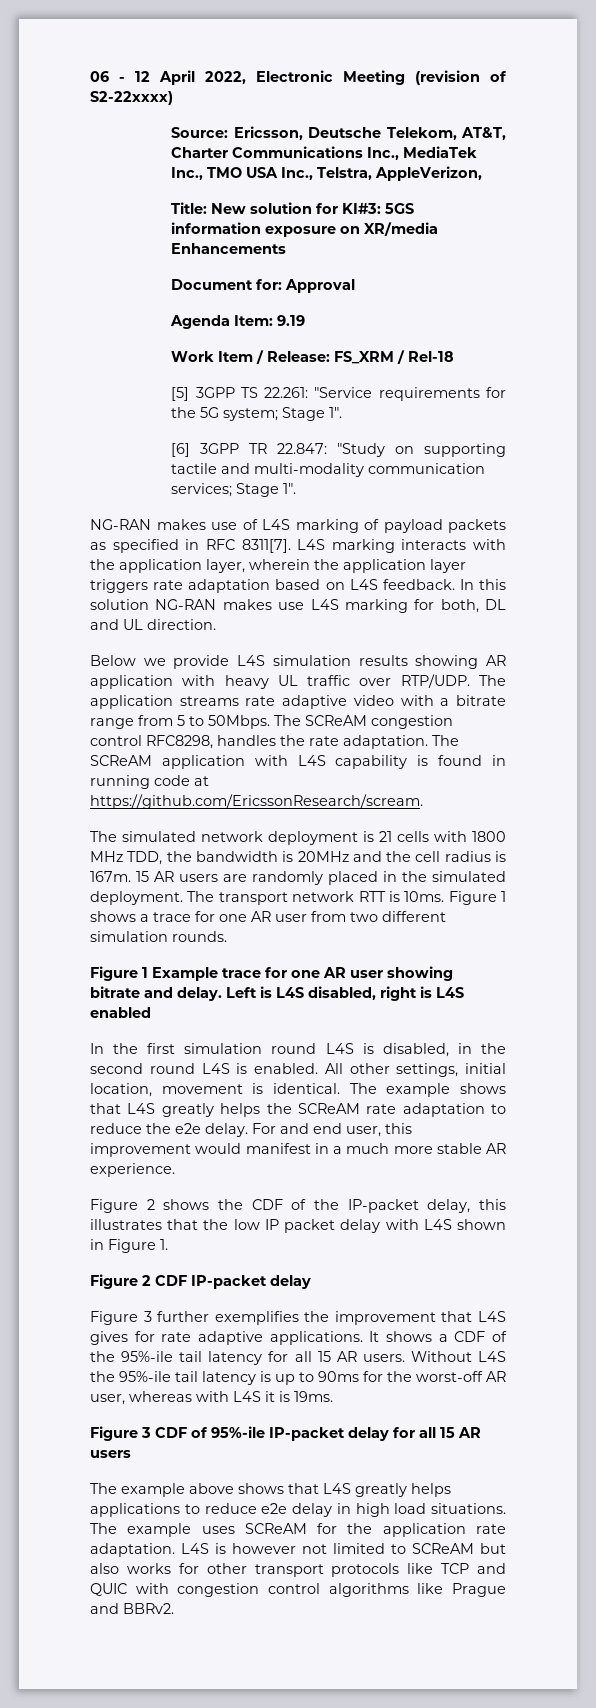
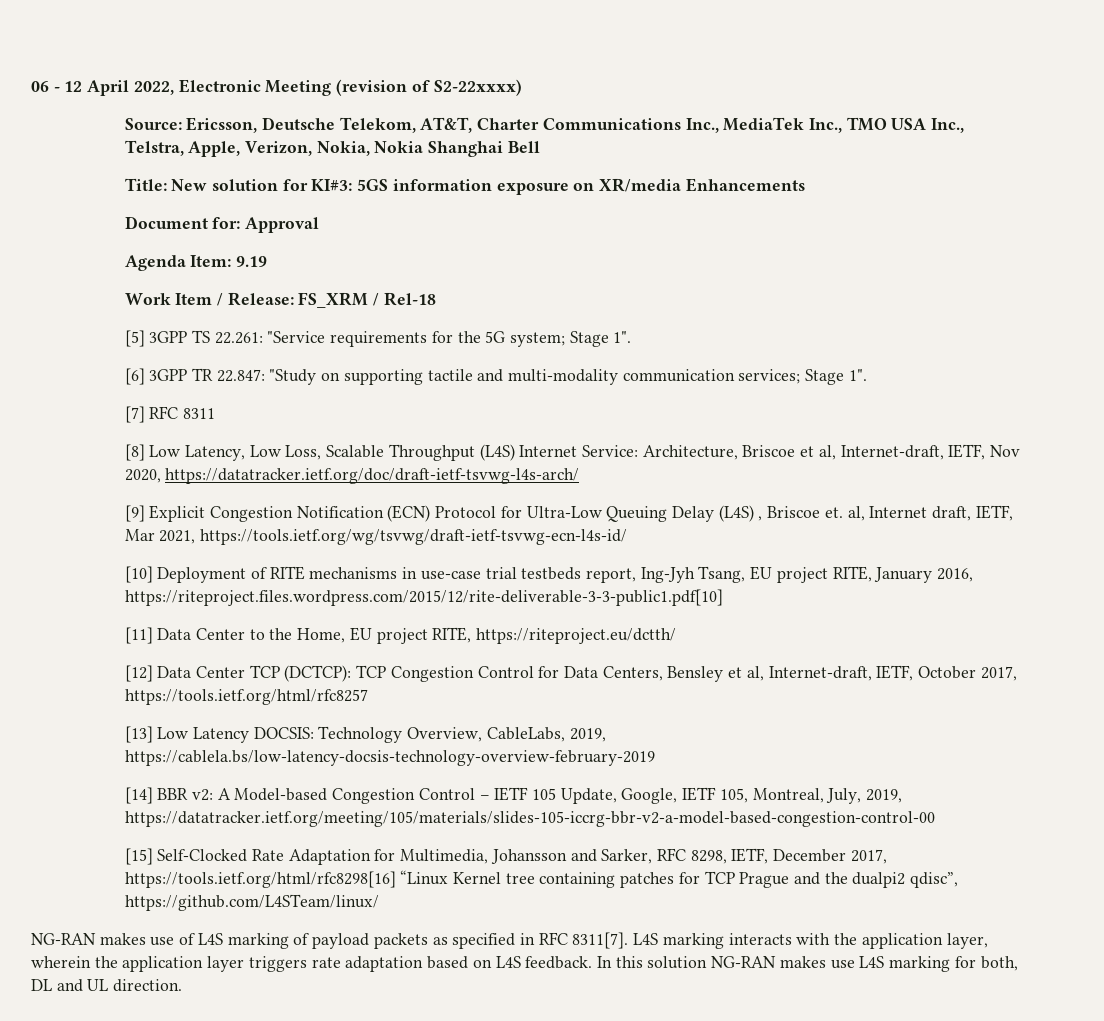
[375,166,483,181] AppleVerizon, -> [188,141,540,157] Apple, Verizon, Nokia, Nokia Shanghai Bell
(297, 488) none -> [124,406,215,423] [124,444,1021,461] [124,468,580,484] [124,505,1013,522] [124,529,627,545] [124,566,974,583] [124,589,723,606] [124,627,677,644] [124,665,1017,682] [124,689,368,705] [124,726,606,743] [124,750,655,766] [124,787,903,804] [124,811,935,827] [124,848,887,865] [124,870,959,888] [124,894,379,911] // [7] RFC 8311 // [8] Low Latency, Low Loss, Scalable Throughput (L4S) Internet Service: Architecture, Briscoe et al, Internet-draft, IETF, Nov 2020, https://datatracker.ietf.org/doc/draft-ietf-tsvwg-l4s-arch/ // [9] Explicit Congestion Notification (ECN) Protocol for Ultra-Low Queuing Delay (L4S) , Briscoe et. al, Internet draft, IETF, Mar 2021, https://tools.ietf.org/wg/tsvwg/draft-ietf-tsvwg-ecn-l4s-id/ // [10] Deployment of RITE mechanisms in use-case trial testbeds report, Ing-Jyh Tsang, EU project RITE, January 2016, https://riteproject.files.wordpress.com/2015/12/rite-deliverable-3-3-public1.pdf[10] // [11] Data Center to the Home, EU project RITE, https://riteproject.eu/dctth/ // [12] Data Center TCP (DCTCP): TCP Congestion Control for Data Centers, Bensley et al, Internet-draft, IETF, October 2017, https://tools.ietf.org/html/rfc8257 // [13] Low Latency DOCSIS: Technology Overview, CableLabs, 2019, https://cablela.bs/low-latency-docsis-technology-overview-february-2019 // [14] BBR v2: A Model-based Congestion Control – IETF 105 Update, Google, IETF 105, Montreal, July, 2019, https://datatracker.ietf.org/meeting/105/materials/slides-105-iccrg-bbr-v2-a-model-based-congestion-control-00 // [15] Self-Clocked Rate Adaptation for Multimedia, Johansson and Sarker, RFC 8298, IETF, December 2017, https://tools.ietf.org/html/rfc8298[16] “Linux Kernel tree containing patches for TCP Prague and the dualpi2 qdisc”, https://github.com/L4STeam/linux/
[90,655,507,669] [90,674,506,689] [90,695,507,709] [90,715,453,729] [90,735,459,749] [90,755,506,769] [90,775,209,789] [90,794,423,809] [90,831,506,845] [90,851,507,865] [90,871,506,885] [90,891,506,905] [90,911,446,922] [90,931,227,942] [90,966,453,981] [90,986,464,1001] [90,1007,151,1018] [90,1043,506,1057] [90,1063,506,1077] [90,1083,507,1097] [90,1103,506,1117] [90,1123,412,1137] [90,1143,506,1157] [90,1163,175,1177] [90,1199,506,1213] [90,1219,507,1233] [90,1239,168,1253] [90,1274,311,1289] [90,1311,506,1325] [90,1331,508,1345] [90,1351,506,1365] [90,1371,506,1385] [90,1391,333,1405] [90,1426,481,1441] [90,1450,131,1458] [90,1483,451,1497] [90,1503,506,1517] [90,1523,506,1537] [90,1543,506,1557] [90,1563,506,1577] [90,1583,506,1597] [90,1603,174,1614] // Below we provide L4S simulation results showing AR application with heavy UL traffic over RTP/UDP. The application streams rate adaptive video with a bitrate range from 5 to 50Mbps. The SCReAM congestion control RFC8298, handles the rate adaptation. The SCReAM application with L4S capability is found in running code at https://github.com/EricssonResearch/scream. // The simulated network deployment is 21 cells with 1800 MHz TDD, the bandwidth is 20MHz and the cell radius is 167m. 15 AR users are randomly placed in the simulated deployment. The transport network RTT is 10ms. Figure 1 shows a trace for one AR user from two different simulation rounds. // Figure 1 Example trace for one AR user showing bitrate and delay. Left is L4S disabled, right is L4S enabled // In the first simulation round L4S is disabled, in the second round L4S is enabled. All other settings, initial location, movement is identical. The example shows that L4S greatly helps the SCReAM rate adaptation to reduce the e2e delay. For and end user, this improvement would manifest in a much more stable AR experience. // Figure 2 shows the CDF of the IP-packet delay, this illustrates that the low IP packet delay with L4S shown in Figure 1. // Figure 2 CDF IP-packet delay // Figure 3 further exemplifies the improvement that L4S gives for rate adaptive applications. It shows a CDF of the 95%-ile tail latency for all 15 AR users. Without L4S the 95%-ile tail latency is up to 90ms for the worst-off AR user, whereas with L4S it is 19ms. // Figure 3 CDF of 95%-ile IP-packet delay for all 15 AR users // The example above shows that L4S greatly helps applications to reduce e2e delay in high load situations. The example uses SCReAM for the application rate adaptation. L4S is however not limited to SCReAM but also works for other transport protocols like TCP and QUIC with congestion control algorithms like Prague and BBRv2. -> (183, 985) none

